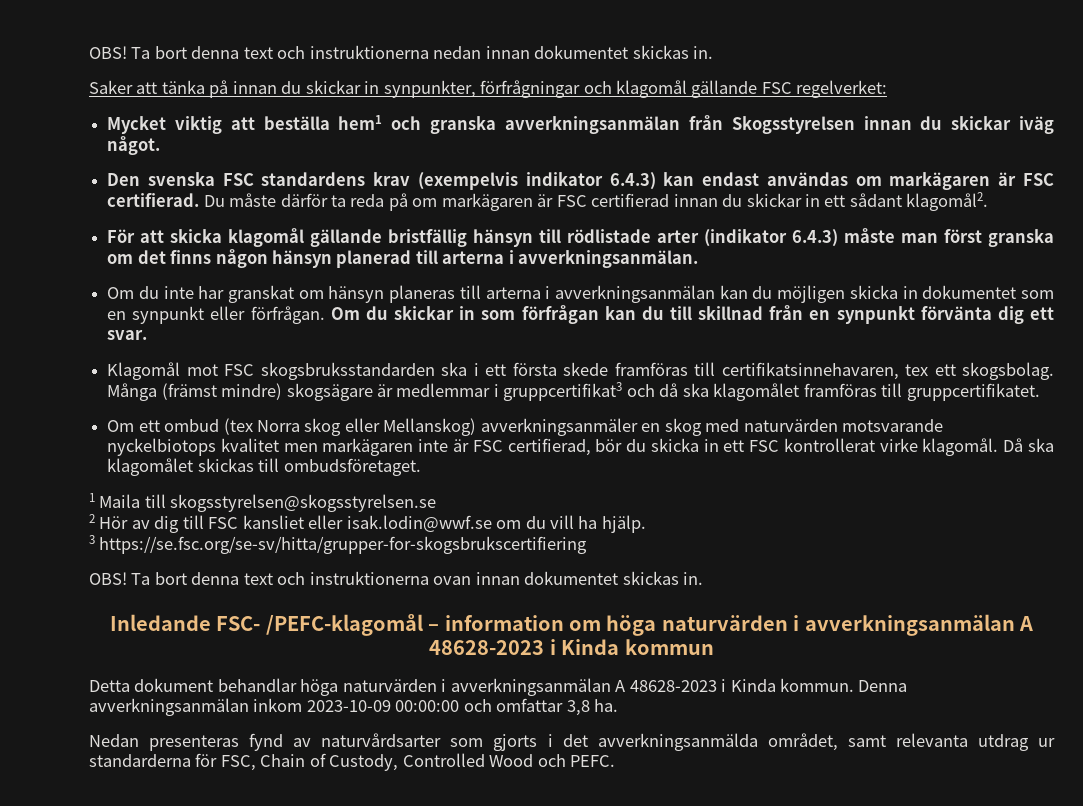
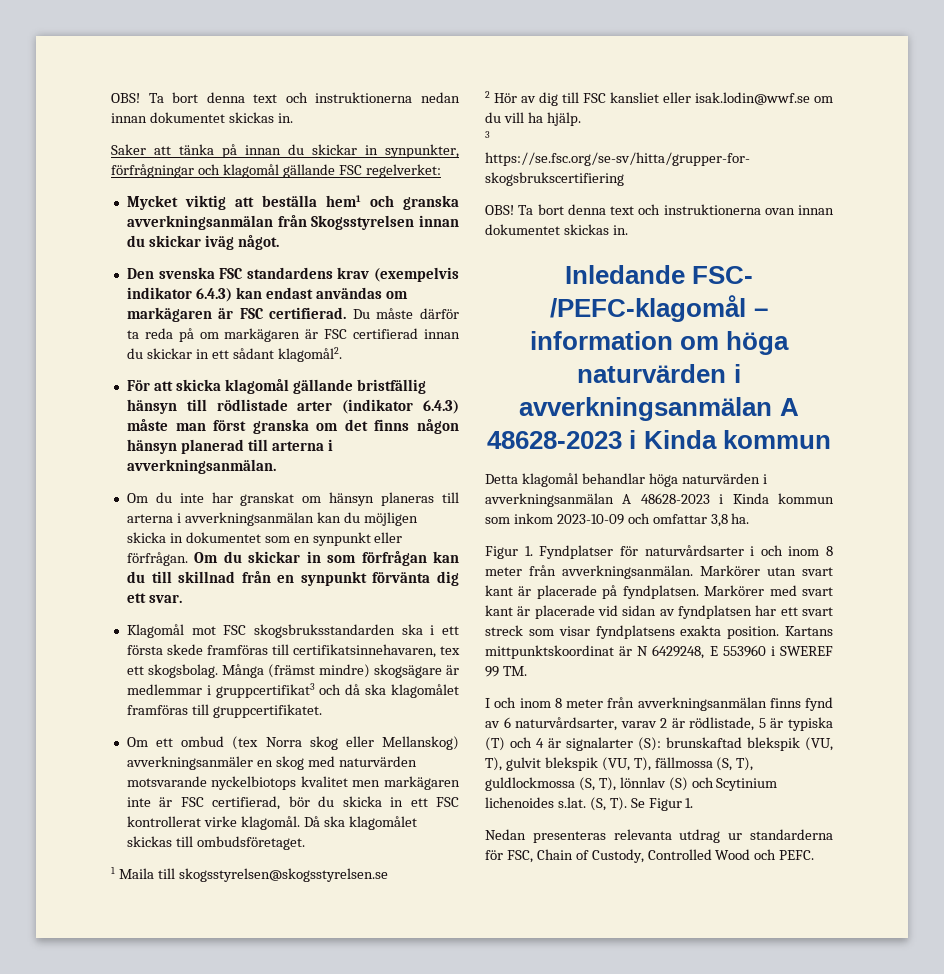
[134,678,214,692] dokument -> [521,473,578,487] klagomål
[780,678,908,692] [89,698,249,716] kommun. Denna avverkningsanmälan -> [778,493,834,504] [485,517,510,524] kommun som
[395,700,460,712] 00:00:00 -> (624, 519) none
[89,733,886,751] Nedan presenteras fynd av naturvårdsarter som gjorts i det avverkningsanmälda området, samt -> [485,545,833,559] [485,565,833,579] [485,585,833,599] [485,605,833,619] [485,625,833,639] [485,645,833,659] [485,666,527,677] [485,697,833,711] [485,717,833,731] [485,737,833,751] [485,757,754,771] [485,777,778,791] [485,797,694,811] [485,829,606,843] Figur 1. Fyndplatser för naturvårdsarter i och inom 8 meter från avverkningsanmälan. Markörer utan svart kant är placerade på fyndplatsen. Markörer med svart kant är placerade vid sidan av fyndplatsen har ett svart streck som visar fyndplatsens exakta position. Kartans mittpunktskoordinat är N 6429248, E 553960 i SWEREF 99 TM. // I och inom 8 meter från avverkningsanmälan finns fynd av 6 naturvårdsarter, varav 2 är rödlistade, 5 är typiska (T) och 4 är signalarter (S): brunskaftad blekspik (VU, T), gulvit blekspik (VU, T), fällmossa (S, T), guldlockmossa (S, T), lönnlav (S) och Scytinium lichenoides s.lat. (S, T). Se Figur 1. // Nedan presenteras

